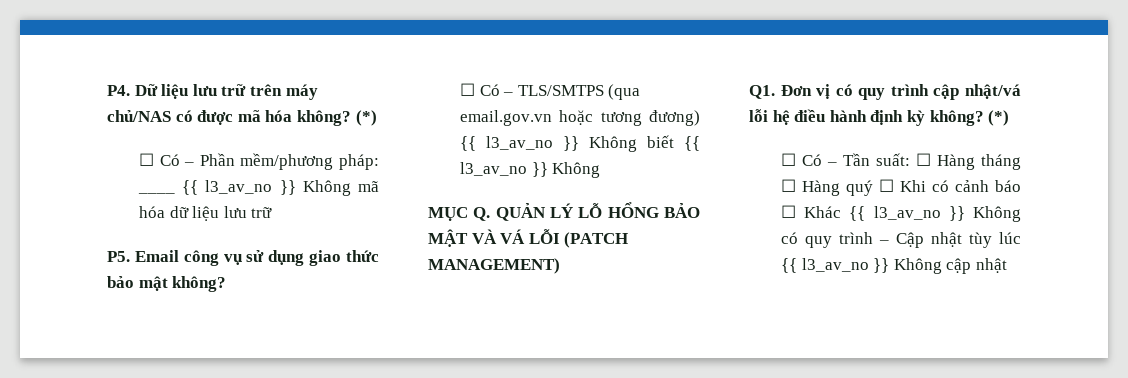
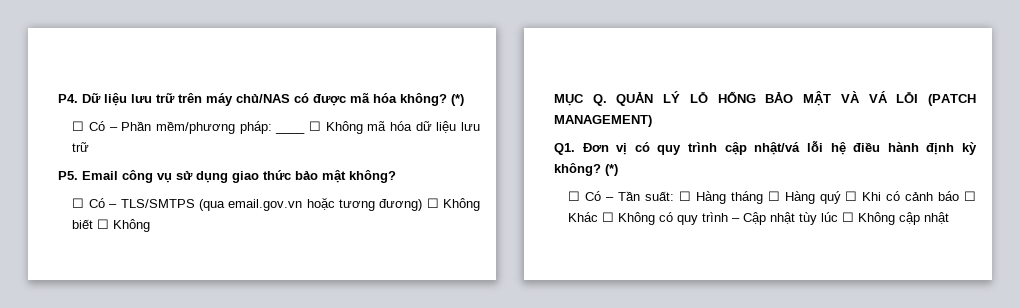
[182,180,296,195] {{ l3_av_no }} -> [309,121,322,131] ☐
[460,135,700,152] [460,162,548,177] {{ l3_av_no }} Không biết {{ l3_av_no }} -> [426,198,480,211] [72,219,110,229] ☐ Không biết ☐
[849,206,965,221] {{ l3_av_no }} -> [602,212,615,222] ☐
[781,258,890,273] {{ l3_av_no }} -> [842,212,855,222] ☐

